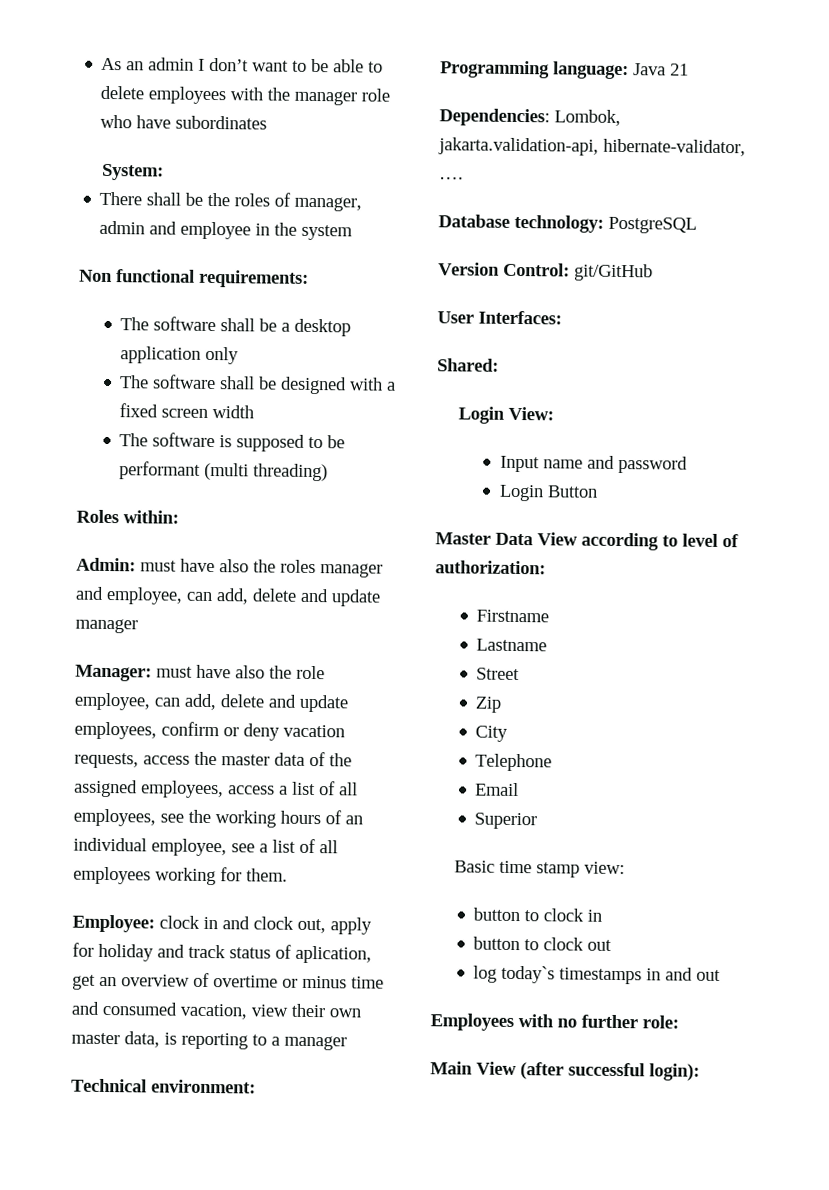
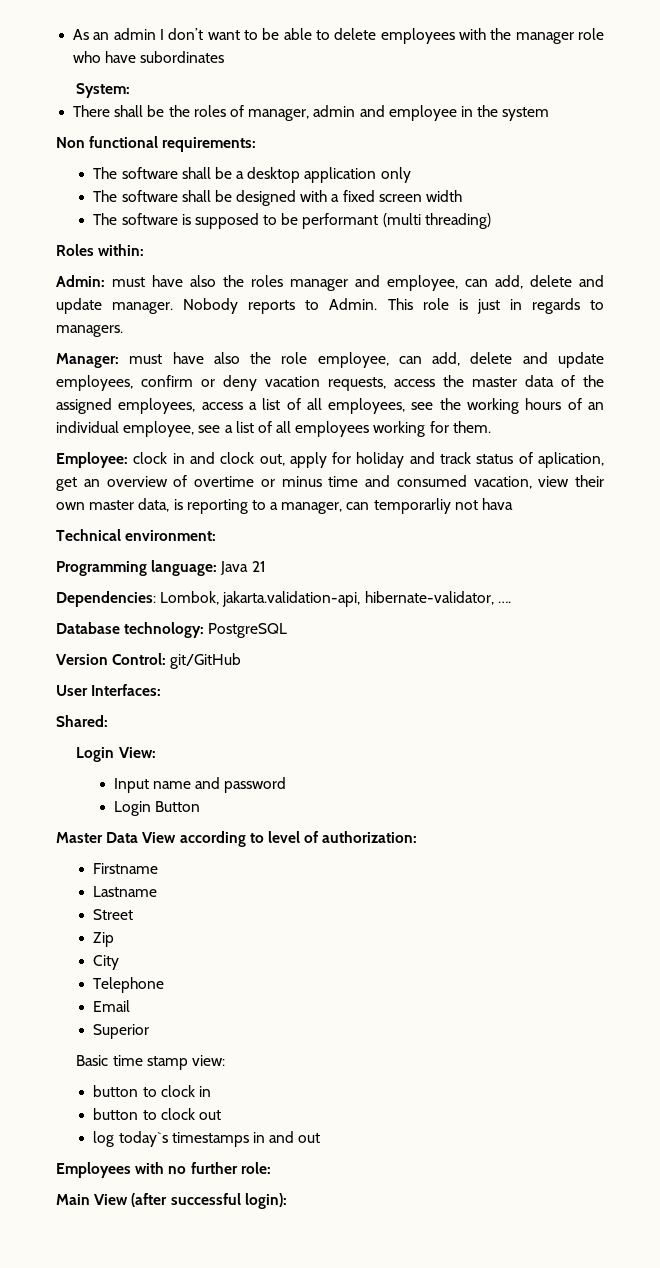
[75,618,138,634] manager -> [112,298,604,314] [56,325,123,337] manager. Nobody reports to Admin. This role is just in regards to managers.
[284,1035,347,1051] manager -> [281,498,514,514] manager, can temporarliy not hava

